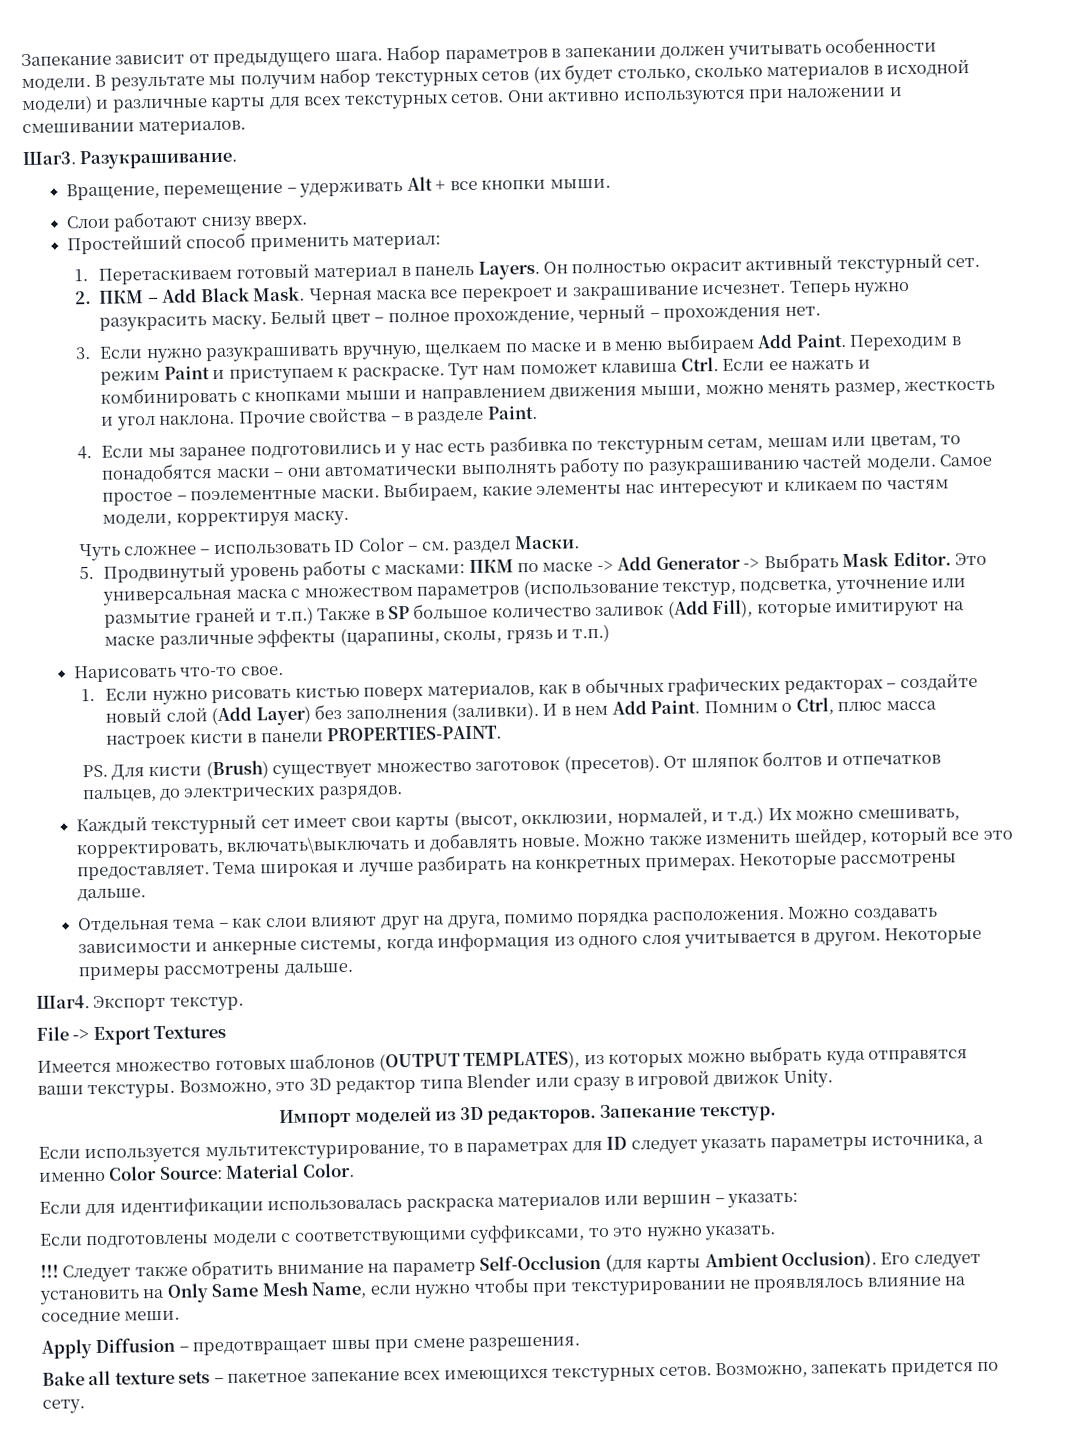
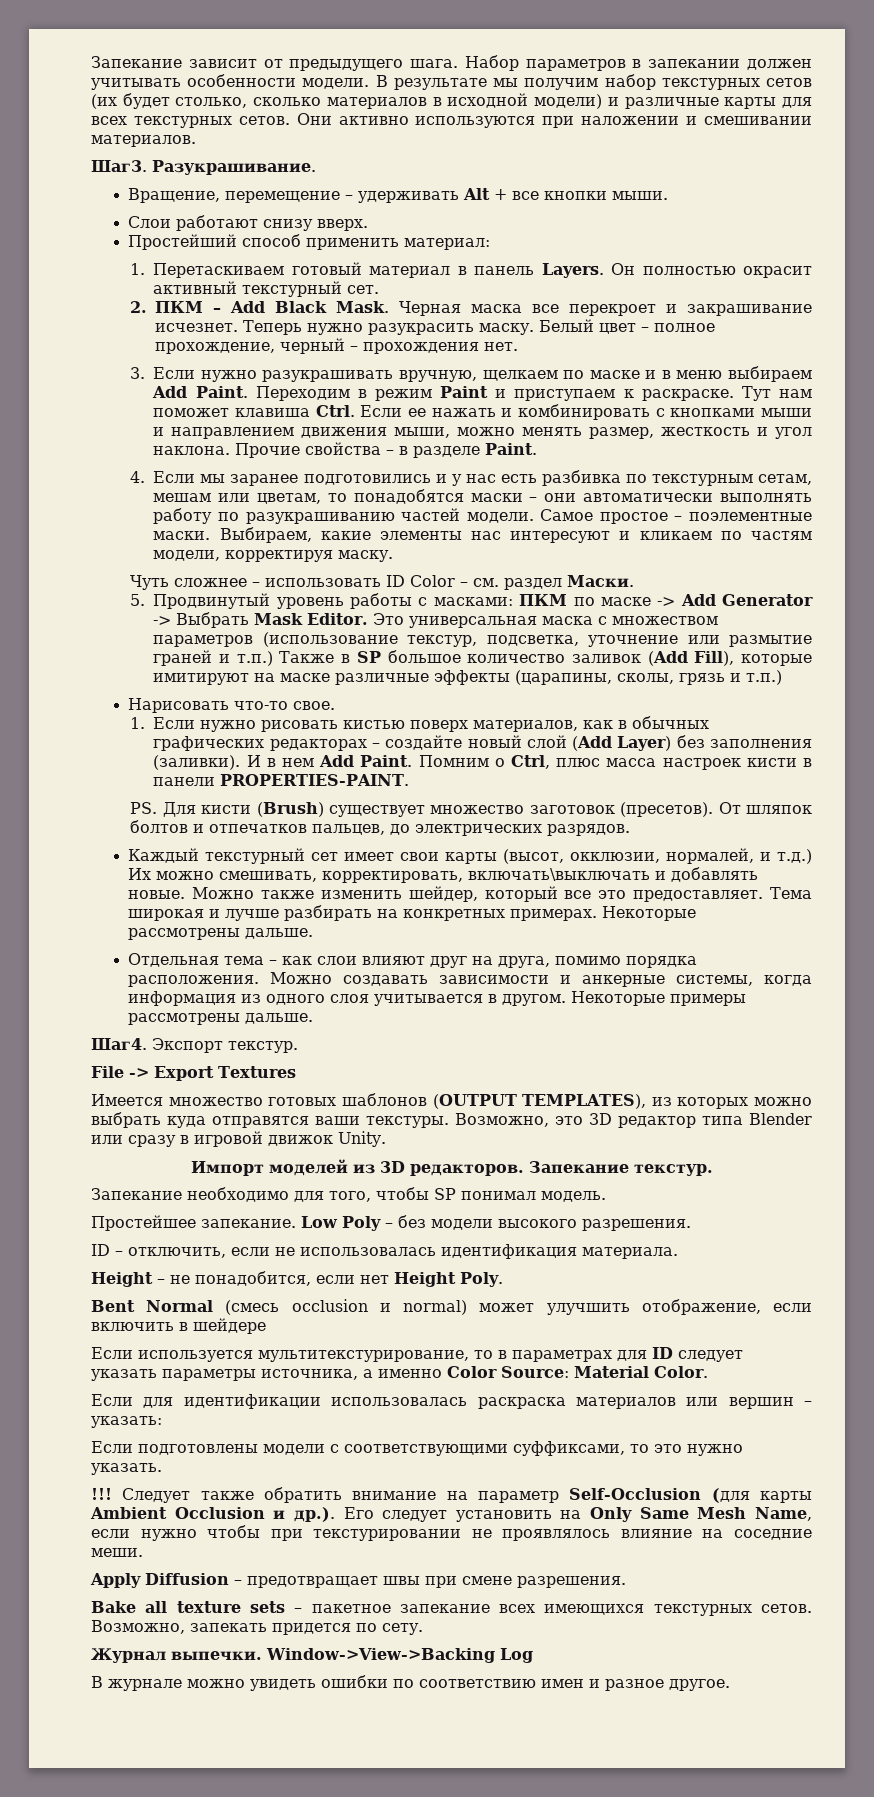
(777, 1114) none -> [91,1187,606,1202] [91,1215,691,1231] [91,1244,678,1259] [91,1271,503,1287] [91,1299,812,1315] [91,1318,266,1334] // Запекание необходимо для того, чтобы SP понимал модель. // Простейшее запекание. Low Poly – без модели высокого разрешения. // ID – отключить, если не использовалась идентификация материала. // Height – не понадобится, если нет Height Poly. // Bent Normal (смесь occlusion и normal) может улучшить отображение, если включить в шейдере
[781,1250,878,1270] Occlusion). -> [174,1507,335,1522] Occlusion и др.).
(85, 1406) none -> [91,1648,533,1663] [91,1675,730,1691] // Журнал выпечки. Window->View->Backing Log // В журнале можно увидеть ошибки по соответствию имен и разное другое.

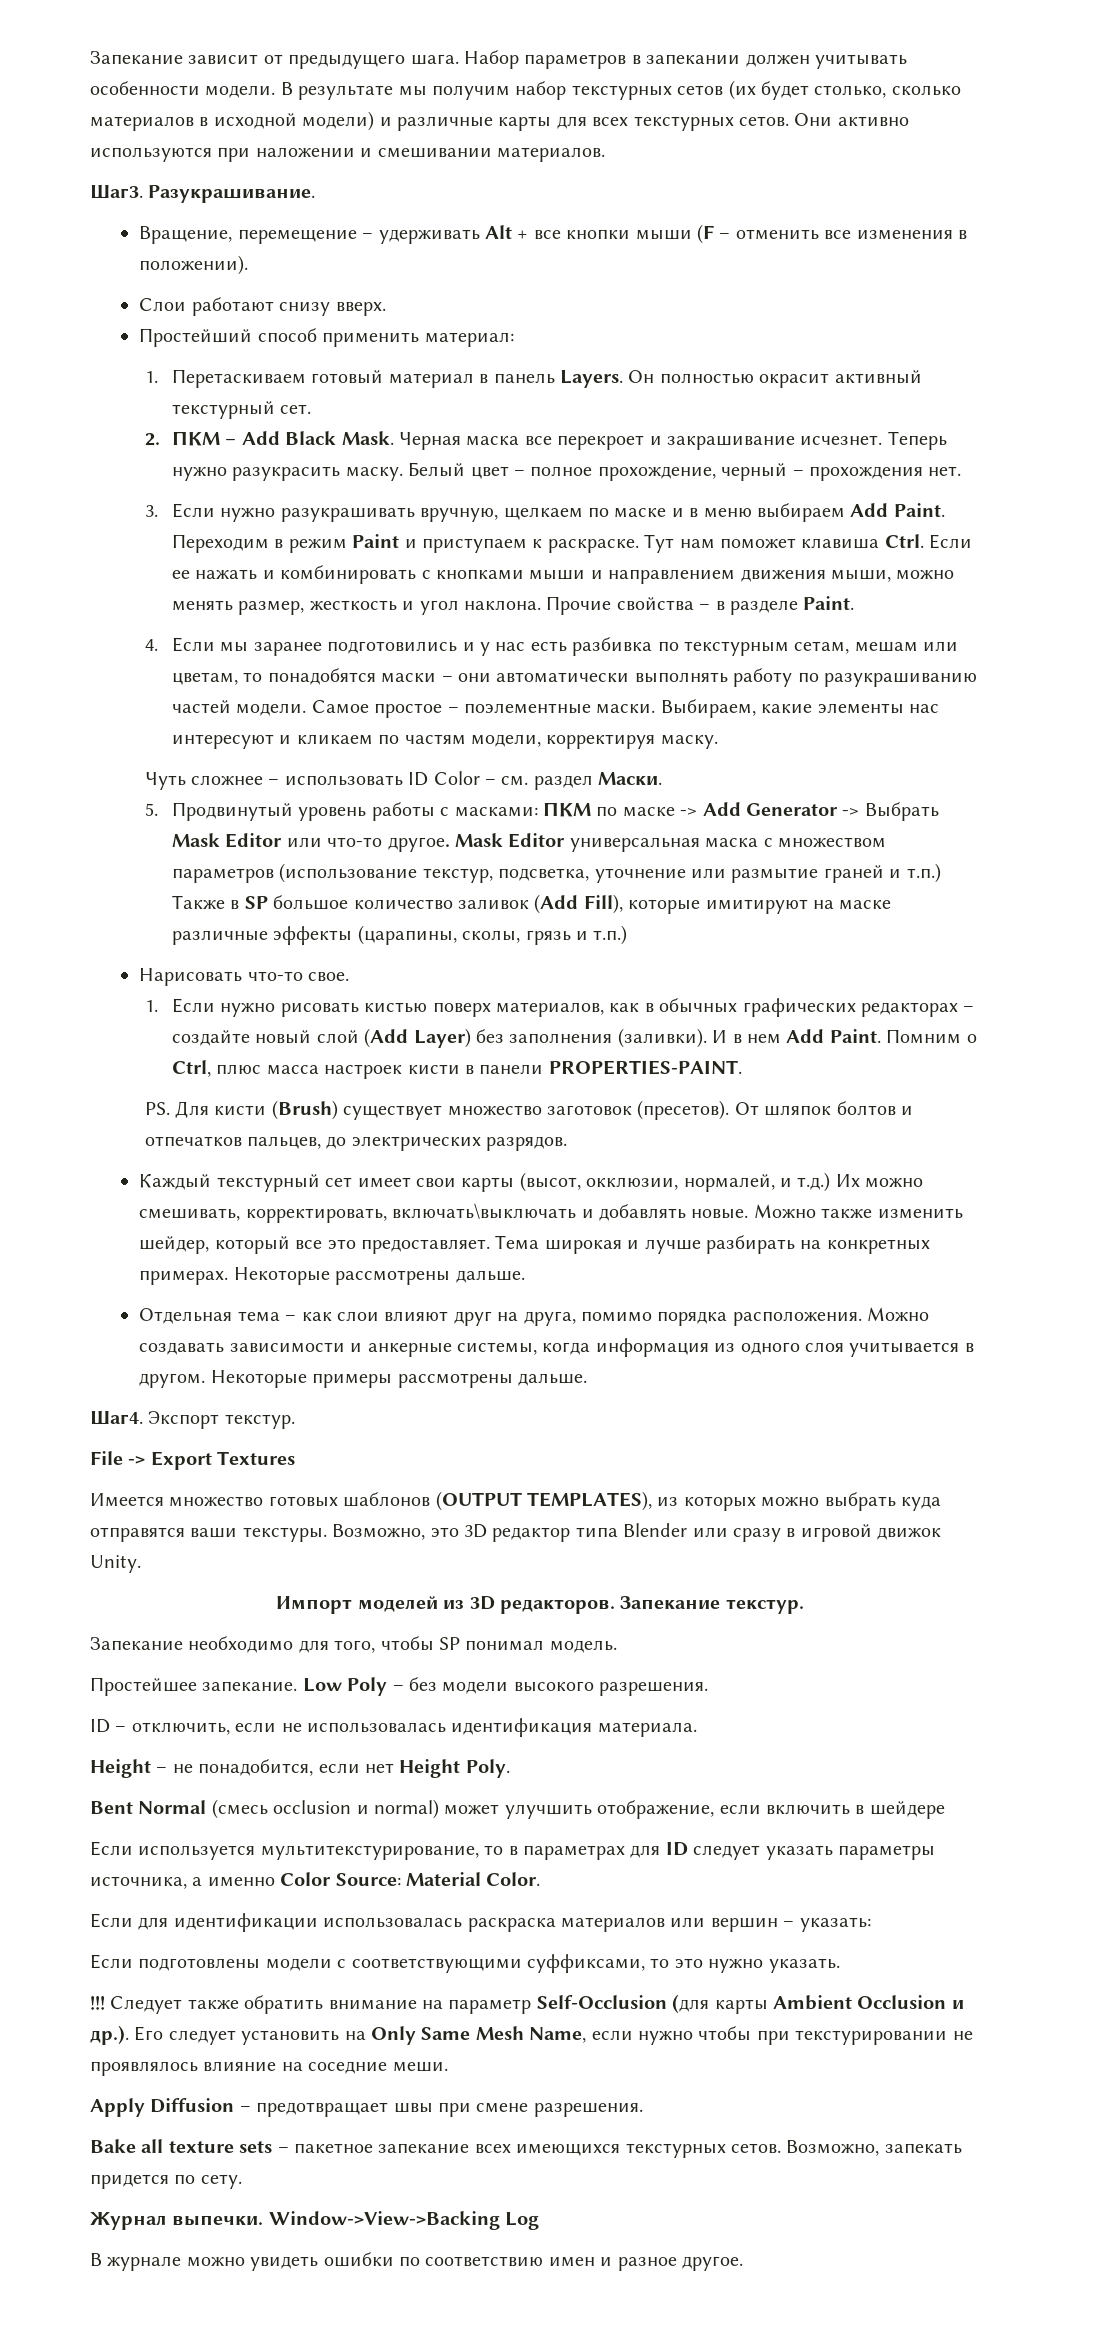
[612,191,669,200] мыши. -> [635,224,967,244] [139,255,249,275] мыши (F – отменить все изменения в положении).
[307,613,405,625] Editor. Это -> [225,833,566,852] Editor или что-то другое. Mask Editor

